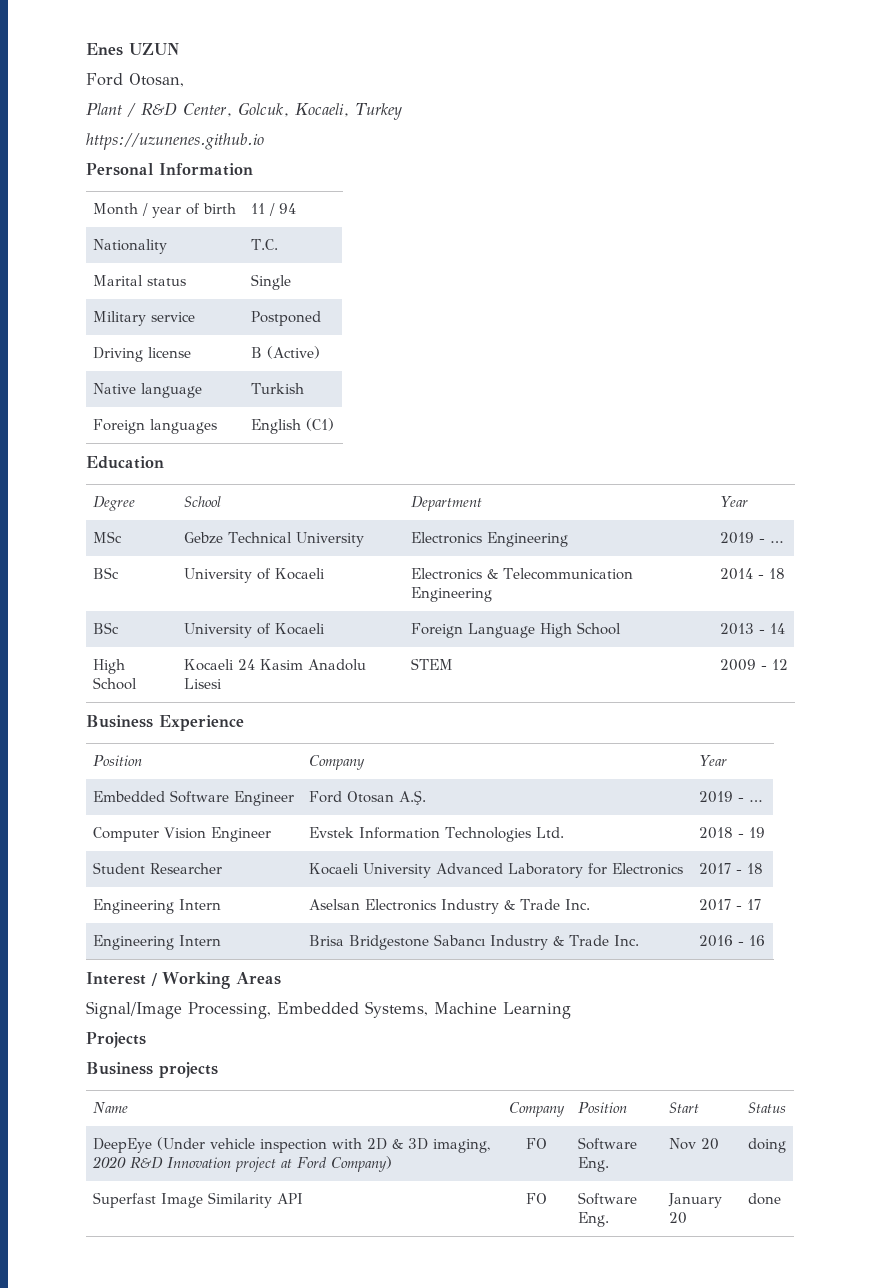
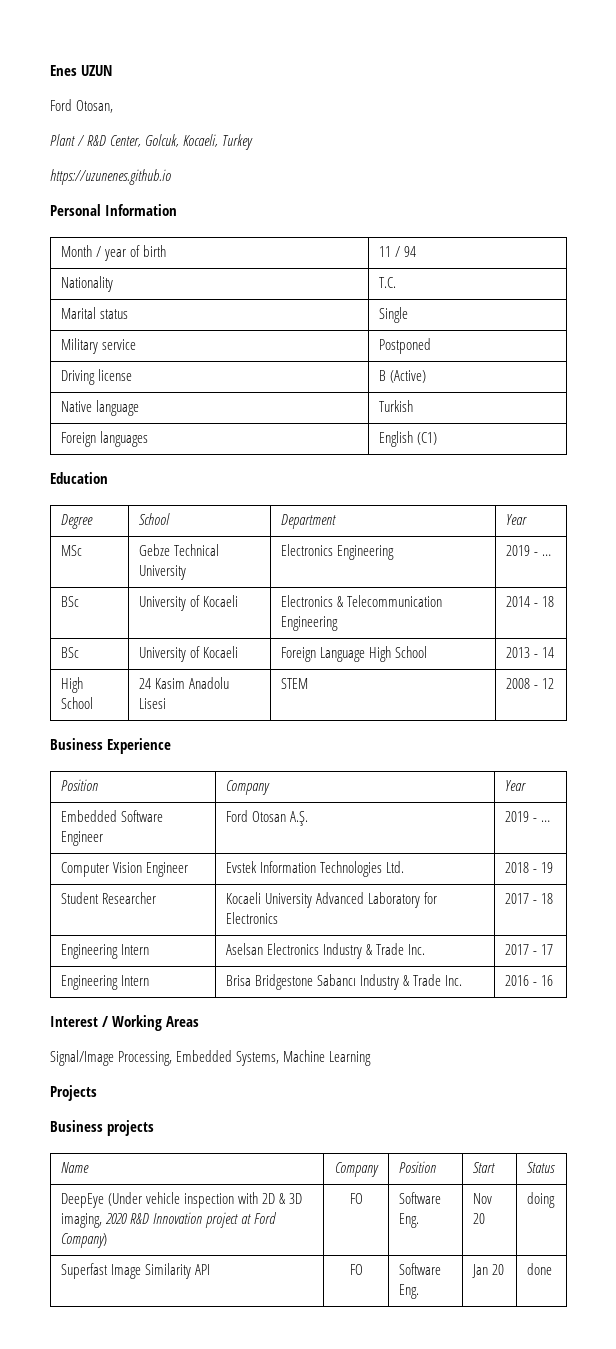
[183,659,234,671] Kocaeli -> (93, 703) none
[719,659,756,671] 2009 -> [505,678,530,689] 2008
[667,1193,722,1208] January -> [471,1264,488,1278] Jan

